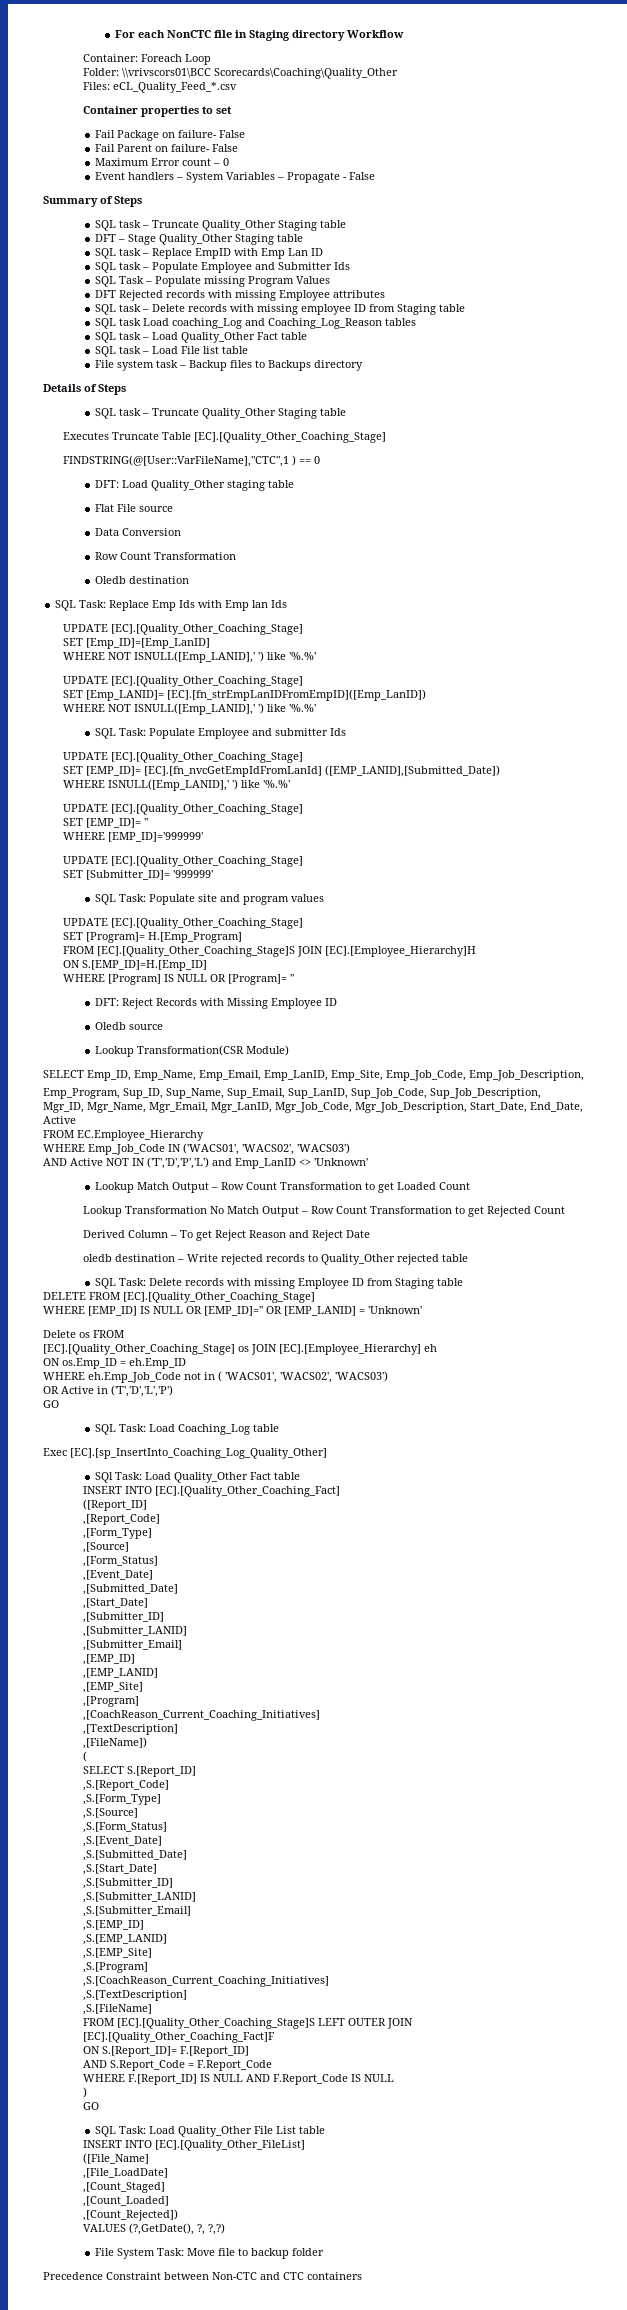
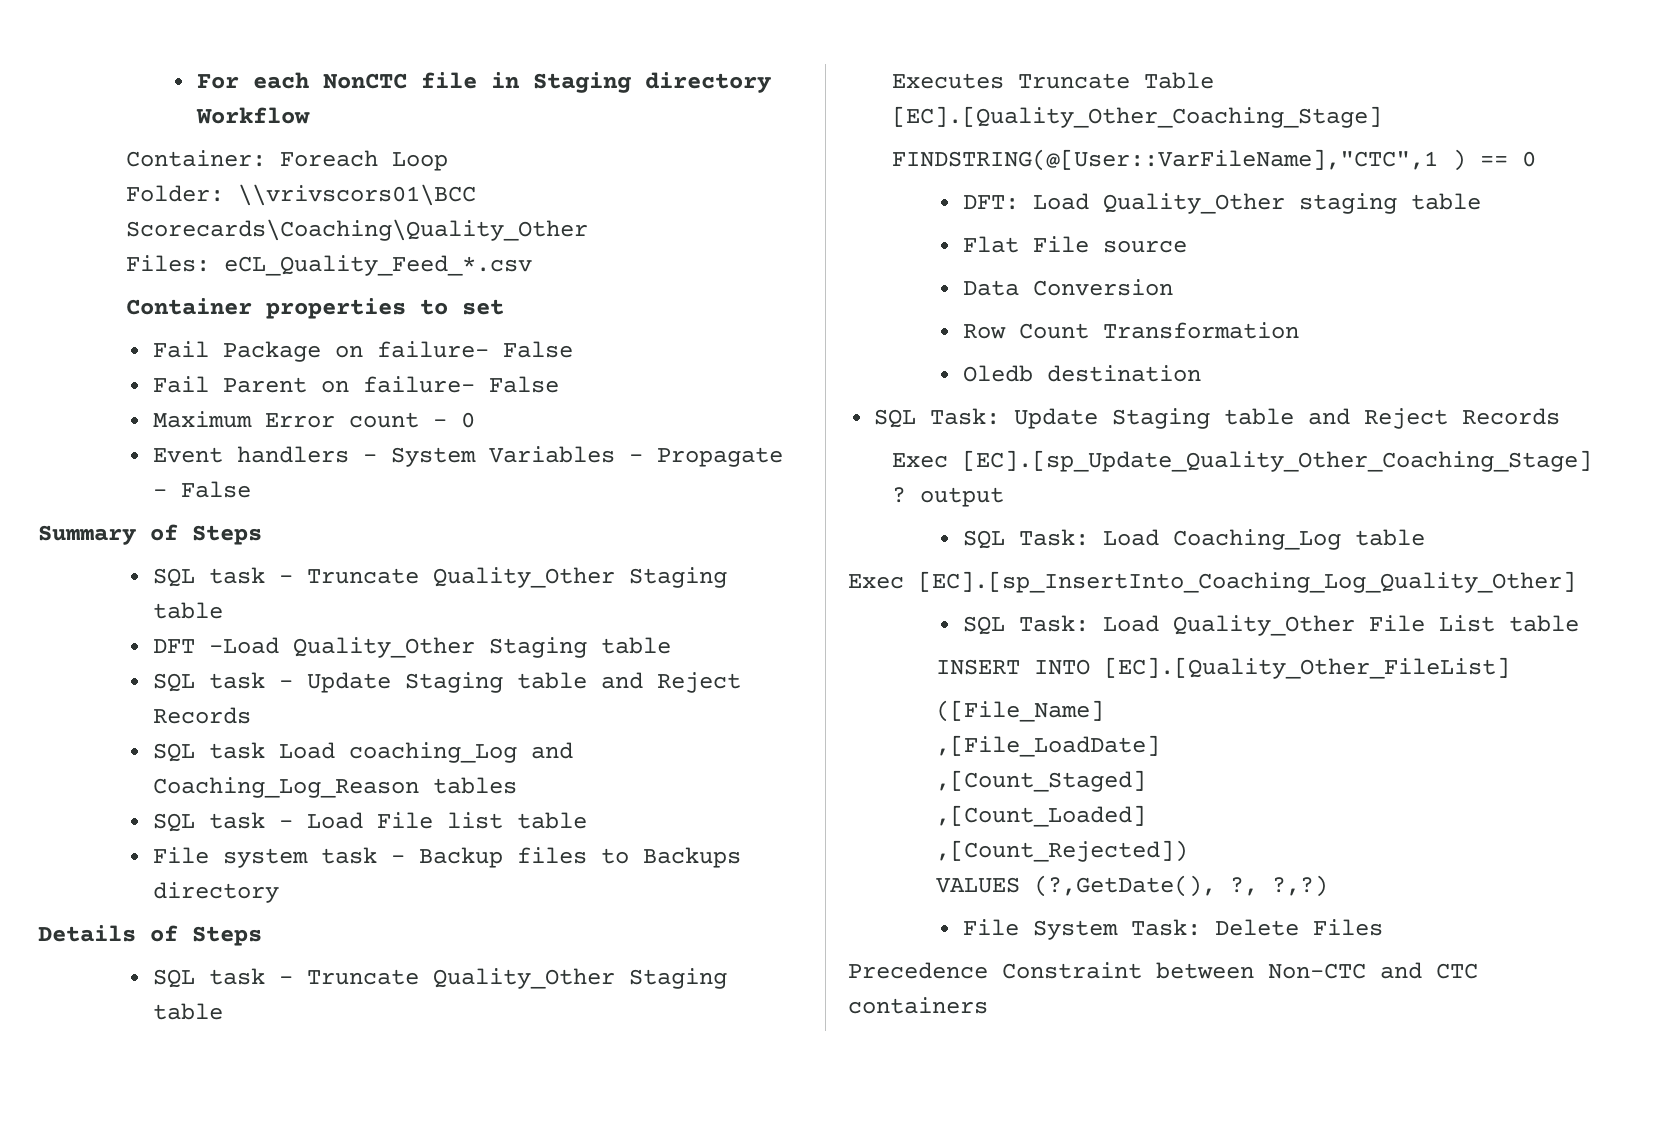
[118,234,157,245] – Stage -> [208,637,279,654] –Load
[152,248,324,259] [95,262,351,273] [95,276,331,287] [95,290,386,301] [95,304,466,315] Replace EmpID with Emp Lan ID // SQL task – Populate Employee and Submitter Ids // SQL Task – Populate missing Program Values // DFT Rejected records with missing Employee attributes // SQL task – Delete records with missing employee ID from Staging table -> [306,672,741,693] [152,707,251,724] Update Staging table and Reject Records
[95,332,308,343] // SQL task – Load Quality_Other Fact table -> (517, 785) none
[109,600,288,611] [62,624,303,635] [62,638,210,649] [62,651,316,663] [62,676,303,687] [62,689,426,701] [62,703,316,715] [95,728,347,739] [62,752,303,763] [62,765,500,777] [62,779,290,791] [62,804,303,815] [62,818,148,828] [62,832,203,842] [62,856,303,867] [62,870,213,880] [95,894,325,905] [62,918,303,929] [62,932,242,943] [62,946,476,957] [62,960,207,971] [62,974,294,985] [95,998,338,1009] [95,1022,164,1030] [95,1045,290,1057] [43,1070,584,1081] [43,1088,541,1099] [43,1102,583,1113] [43,1116,76,1124] [43,1130,204,1141] [43,1143,350,1155] [43,1157,368,1169] [95,1182,471,1193] [82,1206,565,1217] [82,1230,370,1241] [82,1254,468,1265] [95,1278,464,1289] [43,1292,315,1303] [43,1306,422,1316] [43,1330,124,1338] [43,1344,437,1355] [43,1358,186,1369] [43,1371,388,1383] [43,1385,173,1397] [43,1400,59,1408] Replace Emp Ids with Emp lan Ids // UPDATE [EC].[Quality_Other_Coaching_Stage] // SET [Emp_ID]=[Emp_LanID] // WHERE NOT ISNULL([Emp_LANID],' ') like '%.%' // UPDATE [EC].[Quality_Other_Coaching_Stage] // SET [Emp_LANID]= [EC].[fn_strEmpLanIDFromEmpID]([Emp_LanID]) // WHERE NOT ISNULL([Emp_LANID],' ') like '%.%' // SQL Task: Populate Employee and submitter Ids // UPDATE [EC].[Quality_Other_Coaching_Stage] // SET [EMP_ID]= [EC].[fn_nvcGetEmpIdFromLanId] ([EMP_LANID],[Submitted_Date]) // WHERE ISNULL([Emp_LANID],' ') like '%.%' // UPDATE [EC].[Quality_Other_Coaching_Stage] // SET [EMP_ID]= '' // WHERE [EMP_ID]='999999' // UPDATE [EC].[Quality_Other_Coaching_Stage] // SET [Submitter_ID]= '999999' // SQL Task: Populate site and program values // UPDATE [EC].[Quality_Other_Coaching_Stage] // SET [Program]= H.[Emp_Program] // FROM [EC].[Quality_Other_Coaching_Stage]S JOIN [EC].[Employee_Hierarchy]H // ON S.[EMP_ID]=H.[Emp_ID] // WHERE [Program] IS NULL OR [Program]= '' // DFT: Reject Records with Missing Employee ID // Oledb source // Lookup Transformation(CSR Module) // SELECT Emp_ID, Emp_Name, Emp_Email, Emp_LanID, Emp_Site, Emp_Job_Code, Emp_Job_Description, // Emp_Program, Sup_ID, Sup_Name, Sup_Email, Sup_LanID, Sup_Job_Code, Sup_Job_Description, // Mgr_ID, Mgr_Name, Mgr_Email, Mgr_LanID, Mgr_Job_Code, Mgr_Job_Description, Start_Date, End_Date, Active // FROM EC.Employee_Hierarchy // WHERE Emp_Job_Code IN ('WACS01', 'WACS02', 'WACS03') // AND Active NOT IN ('T','D','P','L') and Emp_LanID <> 'Unknown' // Lookup Match Output – Row Count Transformation to get Loaded Count // Lookup Transformation No Match Output – Row Count Transformation to get Rejected Count // Derived Column – To get Reject Reason and Reject Date // oledb destination – Write rejected records to Quality_Other rejected table // SQL Task: Delete records with missing Employee ID from Staging table // DELETE FROM [EC].[Quality_Other_Coaching_Stage] // WHERE [EMP_ID] IS NULL OR [EMP_ID]='' OR [EMP_LANID] = 'Unknown' // Delete os FROM // [EC].[Quality_Other_Coaching_Stage] os JOIN [EC].[Employee_Hierarchy] eh // ON os.Emp_ID = eh.Emp_ID // WHERE eh.Emp_Job_Code not in ( 'WACS01', 'WACS02', 'WACS03') // OR Active in ('T','D','L','P') // GO -> [1014,408,1561,429] [892,450,1593,472] [892,487,1005,507] Update Staging table and Reject Records // Exec [EC].[sp_Update_Quality_Other_Coaching_Stage] ? output
[95,1472,301,1483] [82,1486,340,1497] [82,1499,147,1511] [82,1514,160,1525] [82,1528,152,1539] [82,1542,129,1553] [82,1556,158,1567] [82,1570,153,1581] [82,1584,178,1595] [82,1598,148,1609] [82,1612,164,1623] [82,1626,187,1637] [82,1640,182,1651] [82,1654,135,1665] [82,1668,158,1679] [82,1682,143,1693] [82,1696,139,1707] [82,1710,320,1721] [82,1724,178,1735] [82,1737,147,1749] [82,1751,87,1762] [82,1766,196,1777] [82,1780,169,1791] [82,1794,161,1805] [82,1808,138,1819] [82,1822,167,1833] [82,1836,162,1847] [82,1850,187,1861] [82,1864,157,1875] [82,1878,173,1889] [82,1892,196,1903] [82,1906,191,1917] [82,1920,144,1931] [82,1934,167,1945] [82,1948,152,1959] [82,1962,148,1973] [82,1976,329,1987] [82,1990,187,2001] [82,2004,152,2015] [82,2018,413,2029] [82,2032,275,2043] [82,2046,249,2057] [82,2060,272,2071] [82,2074,394,2085] [82,2087,87,2098] [82,2102,99,2110] // SQl Task: Load Quality_Other Fact table // INSERT INTO [EC].[Quality_Other_Coaching_Fact] // ([Report_ID] // ,[Report_Code] // ,[Form_Type] // ,[Source] // ,[Form_Status] // ,[Event_Date] // ,[Submitted_Date] // ,[Start_Date] // ,[Submitter_ID] // ,[Submitter_LANID] // ,[Submitter_Email] // ,[EMP_ID] // ,[EMP_LANID] // ,[EMP_Site] // ,[Program] // ,[CoachReason_Current_Coaching_Initiatives] // ,[TextDescription] // ,[FileName]) // ( // SELECT S.[Report_ID] // ,S.[Report_Code] // ,S.[Form_Type] // ,S.[Source] // ,S.[Form_Status] // ,S.[Event_Date] // ,S.[Submitted_Date] // ,S.[Start_Date] // ,S.[Submitter_ID] // ,S.[Submitter_LANID] // ,S.[Submitter_Email] // ,S.[EMP_ID] // ,S.[EMP_LANID] // ,S.[EMP_Site] // ,S.[Program] // ,S.[CoachReason_Current_Coaching_Initiatives] // ,S.[TextDescription] // ,S.[FileName] // FROM [EC].[Quality_Other_Coaching_Stage]S LEFT OUTER JOIN [EC].[Quality_Other_Coaching_Fact]F // ON S.[Report_ID]= F.[Report_ID] // AND S.Report_Code = F.Report_Code // WHERE F.[Report_ID] IS NULL AND F.Report_Code IS NULL // ) // GO -> (1576, 582) none
[187,2248,325,2259] Move file to backup folder -> [1214,919,1383,936] Delete Files

